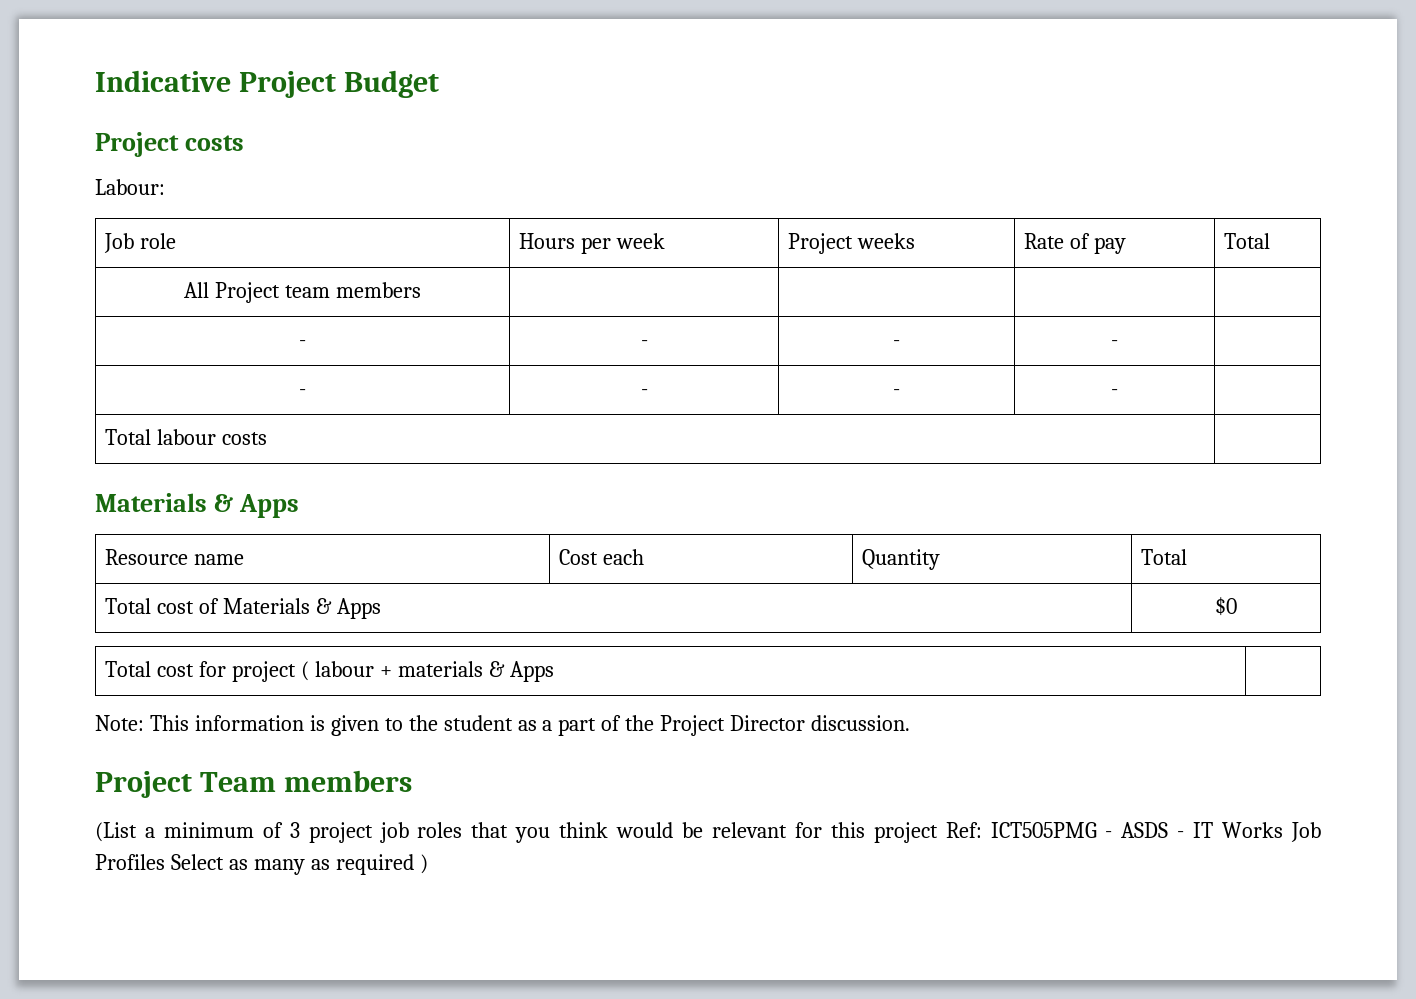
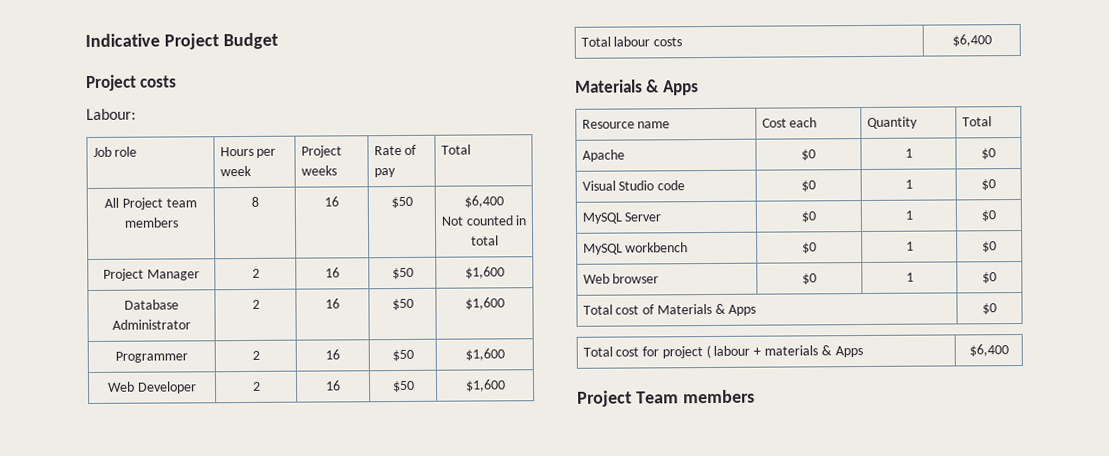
[299,340,306,347] [640,340,648,347] [893,340,900,347] [1111,340,1118,347] [299,389,306,396] [640,389,648,396] [893,389,900,396] [1111,389,1118,396] | | | // - | - | - | - | // - | - | - | - | -> [250,196,259,207] [324,196,339,207] [390,196,413,209] [463,195,504,208] [440,215,527,226] [470,235,499,246] [103,268,200,281] [251,268,260,278] [325,267,340,278] [391,267,414,280] [464,266,505,279] [124,299,179,310] [112,319,191,330] [251,299,260,309] [325,298,340,309] [391,298,414,311] [464,297,505,310] [115,351,188,363] [251,350,260,360] [325,349,340,360] [391,349,414,362] [464,348,505,361] [107,381,197,394] [251,381,261,391] [325,380,341,391] [391,380,415,393] [464,379,506,392] 8 | 16 | $50 | $6,400 // Not counted in total // Project Manager | 2 | 16 | $50 | $1,600 // Database Administrator | 2 | 16 | $50 | $1,600 // Programmer | 2 | 16 | $50 | $1,600 // Web Developer | 2 | 16 | $50 | $1,600
(268, 438) none -> [951,34,992,47] $6,400
(1188, 557) none -> [581,149,625,162] [801,149,816,161] [904,148,913,158] [981,148,996,160] [581,180,686,191] [801,180,816,192] [904,179,913,189] [981,179,996,191] [581,212,662,224] [801,211,816,223] [904,210,913,220] [981,210,996,222] [582,242,689,255] [802,242,817,254] [905,241,914,251] [982,241,997,253] [582,273,660,284] [802,273,817,285] [905,272,914,282] [982,272,997,284] // Apache | $0 | 1 | $0 // Visual Studio code | $0 | 1 | $0 // MySQL Server | $0 | 1 | $0 // MySQL workbench | $0 | 1 | $0 // Web browser | $0 | 1 | $0
[95,715,911,736] [95,770,412,798] [95,822,1321,843] [95,854,428,875] // Note: This information is given to the student as a part of the Project Director discussion. // Project Team members // (List a minimum of 3 project job roles that you think would be relevant for this project Ref: ICT505PMG - ASDS - IT Works Job Profiles Select as many as required ) -> [968,344,1009,357] [577,389,755,407] $6,400 // Project Team members

